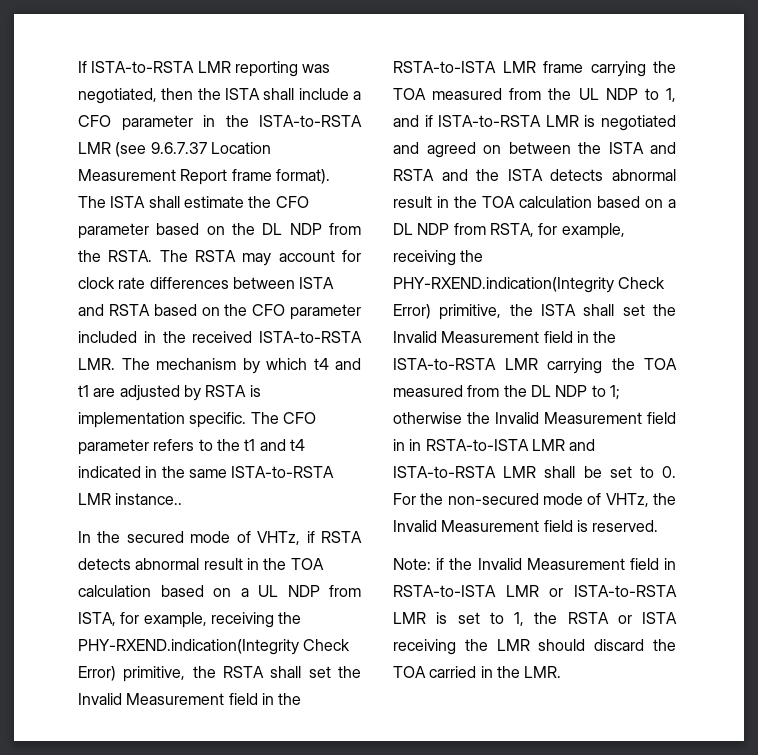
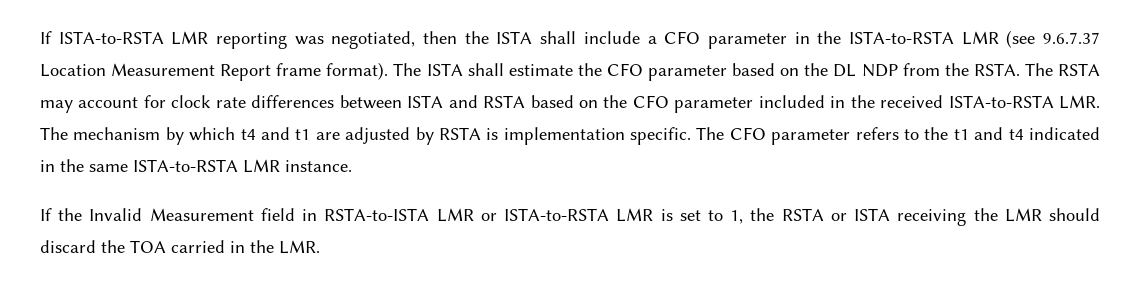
[115,493,183,505] [78,531,362,545] [78,558,324,570] [78,585,361,597] [78,612,302,628] [78,639,351,655] [78,666,361,682] [78,693,302,705] [393,61,676,77] [393,88,676,102] [393,115,676,131] [393,142,676,158] [393,169,676,181] [393,196,676,208] [393,223,625,239] [393,250,484,266] [393,277,666,293] [393,304,676,320] [393,331,617,343] [393,358,677,374] [393,385,620,400] [393,412,676,424] [393,439,596,451] [393,466,676,478] [393,493,676,507] [393,520,659,532] [393,558,445,570] instance.. // In the secured mode of VHTz, if RSTA detects abnormal result in the TOA calculation based on a UL NDP from ISTA, for example, receiving the PHY-RXEND.indication(Integrity Check Error) primitive, the RSTA shall set the Invalid Measurement field in the RSTA-to-ISTA LMR frame carrying the TOA measured from the UL NDP to 1, and if ISTA-to-RSTA LMR is negotiated and agreed on between the ISTA and RSTA and the ISTA detects abnormal result in the TOA calculation based on a DL NDP from RSTA, for example, receiving the PHY-RXEND.indication(Integrity Check Error) primitive, the ISTA shall set the Invalid Measurement field in the ISTA-to-RSTA LMR carrying the TOA measured from the DL NDP to 1; otherwise the Invalid Measurement field in in RSTA-to-ISTA LMR and ISTA-to-RSTA LMR shall be set to 0. For the non-secured mode of VHTz, the Invalid Measurement field is reserved. // Note: if -> [285,160,352,172] [40,208,52,221] instance. // If

